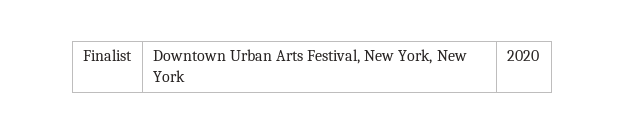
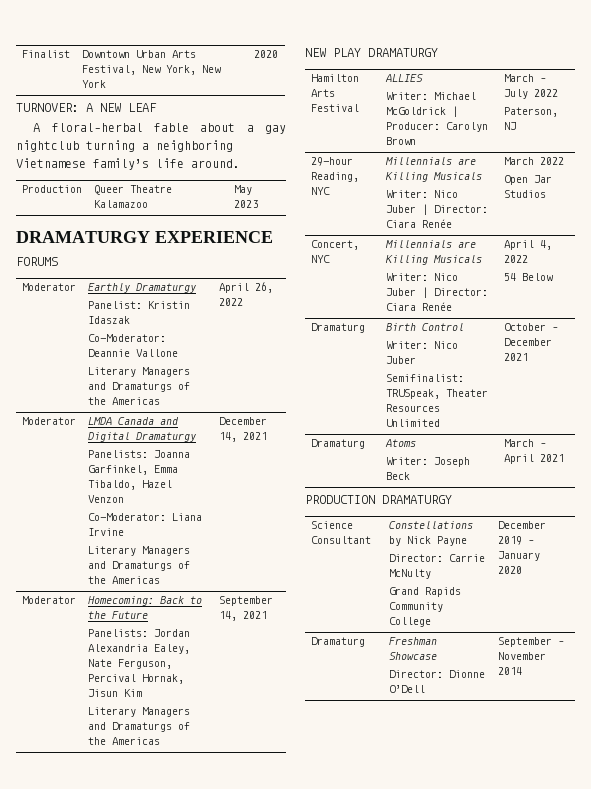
(539, 55) none -> [16,103,157,112] [33,123,286,134] [16,140,233,152] [16,158,240,170] [21,185,82,193] [93,185,172,195] [93,200,148,208] [233,185,252,195] [233,200,258,208] [16,231,273,243] [16,257,58,266] [21,283,76,291] [87,283,196,293] [87,301,190,309] [87,316,130,324] [87,334,166,342] [87,349,178,357] [87,367,190,377] [87,382,190,392] [87,397,160,405] [218,282,273,293] [218,298,243,306] [21,417,76,425] [87,417,179,425] [87,432,196,442] [87,450,190,458] [87,465,178,475] [87,480,172,490] [87,495,124,503] [87,513,202,521] [87,528,124,536] [87,546,190,556] [87,561,190,571] [87,576,160,584] [218,417,267,425] [218,432,267,442] [21,596,76,604] [87,596,202,606] [87,611,148,619] [87,629,190,637] [87,644,190,654] [87,659,172,669] [87,674,184,684] [87,689,142,697] [87,707,190,717] [87,722,190,732] [87,737,160,745] [218,596,273,606] [218,611,267,621] [305,48,438,57] [310,74,359,82] [310,89,335,97] [310,104,359,112] [384,74,423,82] [385,92,476,100] [385,106,458,117] [385,122,488,132] [385,137,416,145] [503,74,546,82] [503,89,558,99] [503,107,558,117] [503,122,516,130] [310,157,353,166] [310,172,359,182] [310,187,330,195] [384,157,476,165] [384,172,482,182] [385,190,458,198] [385,204,488,215] [385,219,452,228] [503,157,564,165] [503,175,552,185] [503,190,546,198] [310,240,359,250] [310,255,330,263] [384,240,476,248] [384,255,482,265] [385,273,458,281] [385,287,488,298] [385,302,452,311] [503,240,552,250] [503,255,528,263] [503,273,553,281] [310,323,365,333] [385,323,464,331] [385,341,458,349] [385,356,416,364] [385,374,464,382] [385,389,488,399] [385,404,440,412] [385,419,440,427] [503,323,558,331] [503,338,552,346] [503,353,528,361] [310,439,365,449] [384,439,416,447] [385,457,470,467] [385,472,410,480] [503,439,546,447] [503,454,564,464] [305,495,452,504] [310,521,353,529] [310,536,371,544] [388,521,473,529] [388,536,467,546] [388,554,485,562] [388,569,431,579] [388,587,461,597] [388,602,443,612] [388,617,431,627] [497,521,546,529] [497,536,534,545] [497,551,540,561] [497,566,522,574] [310,637,365,647] [388,637,437,645] [388,652,437,660] [388,670,485,678] [388,685,425,693] [497,637,564,647] [497,652,546,660] [497,667,522,675] // TURNOVER: A NEW LEAF // A floral–herbal fable about a gay nightclub turning a neighboring Vietnamese family’s life around. // Production | Queer Theatre Kalamazoo | May 2023 // DRAMATURGY EXPERIENCE // FORUMS // Moderator | Earthly Dramaturgy // Panelist: Kristin Idaszak // Co-Moderator: Deannie Vallone // Literary Managers and Dramaturgs of the Americas | April 26, 2022 // Moderator | LMDA Canada and Digital Dramaturgy // Panelists: Joanna Garfinkel, Emma Tibaldo, Hazel Venzon // Co-Moderator: Liana Irvine // Literary Managers and Dramaturgs of the Americas | December 14, 2021 // Moderator | Homecoming: Back to the Future // Panelists: Jordan Alexandria Ealey, Nate Ferguson, Percival Hornak, Jisun Kim // Literary Managers and Dramaturgs of the Americas | September 14, 2021 // NEW PLAY DRAMATURGY // Hamilton Arts Festival | ALLIES // Writer: Michael McGoldrick | Producer: Carolyn Brown | March – July 2022 // Paterson, NJ // 29-hour Reading, NYC | Millennials are Killing Musicals // Writer: Nico Juber | Director: Ciara Renée | March 2022 // Open Jar Studios // Concert, NYC | Millennials are Killing Musicals // Writer: Nico Juber | Director: Ciara Renée | April 4, 2022 // 54 Below // Dramaturg | Birth Control // Writer: Nico Juber // Semifinalist: TRUSpeak, Theater Resources Unlimited | October – December 2021 // Dramaturg | Atoms // Writer: Joseph Beck | March – April 2021 // PRODUCTION DRAMATURGY // Science Consultant | Constellations by Nick Payne // Director: Carrie McNulty // Grand Rapids Community College | December 2019 – January 2020 // Dramaturg | Freshman Showcase // Director: Dionne O’Dell | September – November 2014

